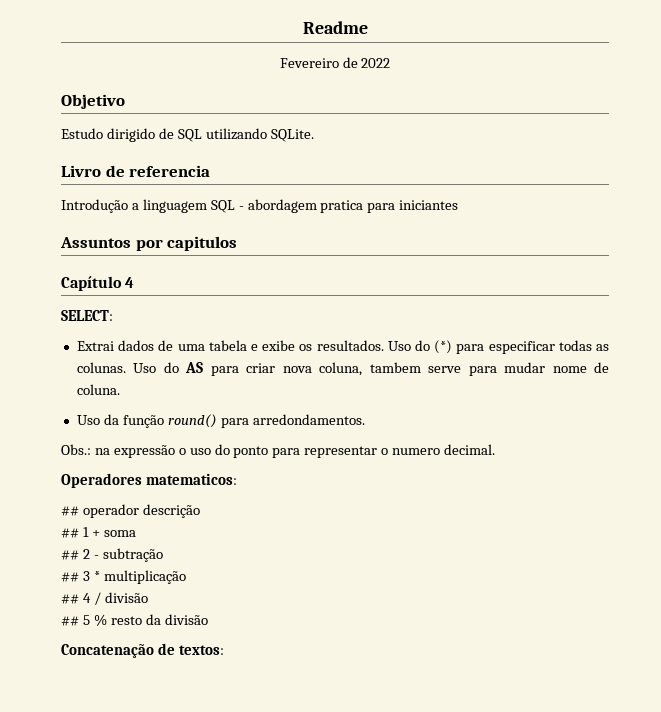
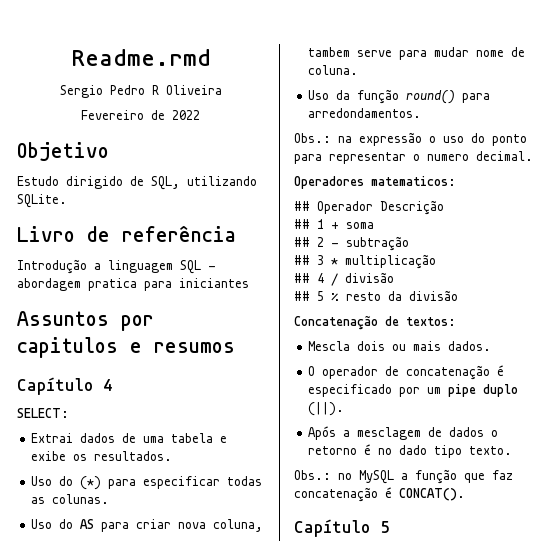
[302,21,368,34] Readme -> [70,49,211,66] [59,85,222,98] Readme.rmd // Sergio Pedro R Oliveira
[177,129,202,142] SQL -> [151,176,180,190] SQL,
[129,165,211,177] referencia -> [122,226,236,242] referência
(238, 243) none -> [130,342,235,353] e resumos
(384, 345) none -> (173, 456) //
(126, 367) none -> (110, 499) //
[82,504,200,518] operador descrição -> [317,200,444,215] Operador Descrição
(224, 650) none -> [308,341,492,351] [308,365,505,380] [308,384,519,397] [308,402,345,416] [308,426,499,440] [308,444,513,458] [294,469,513,484] [294,487,465,502] [294,519,390,537] // Mescla dois ou mais dados. // O operador de concatenação é especificado por um pipe duplo (||). // Após a mesclagem de dados o retorno é no dado tipo texto. // Obs.: no MySQL a função que faz concatenação é CONCAT(). // Capítulo 5

